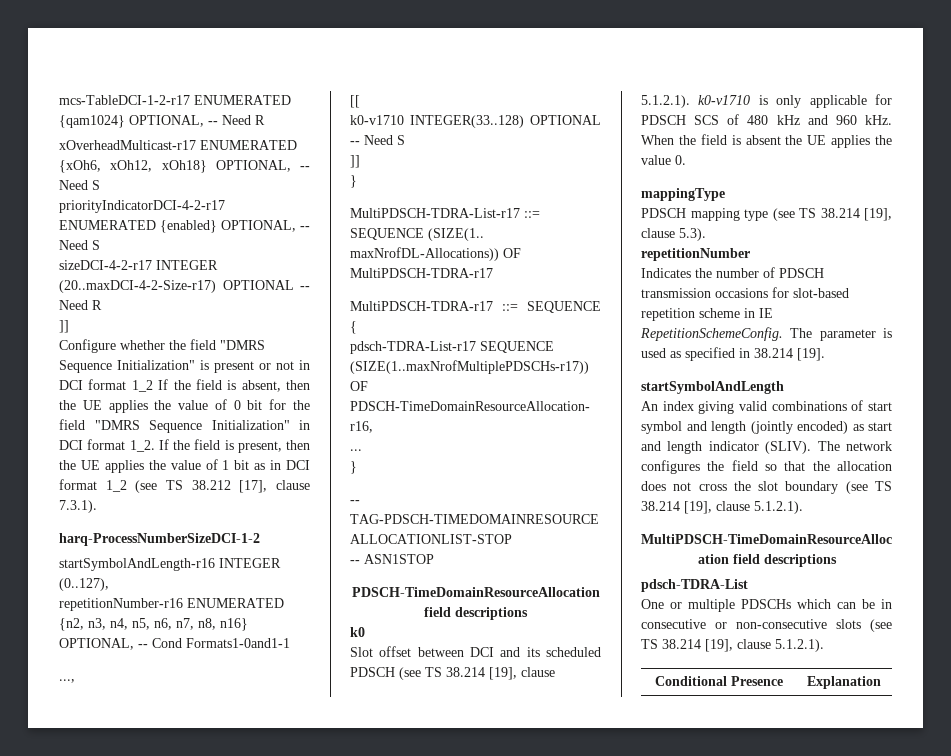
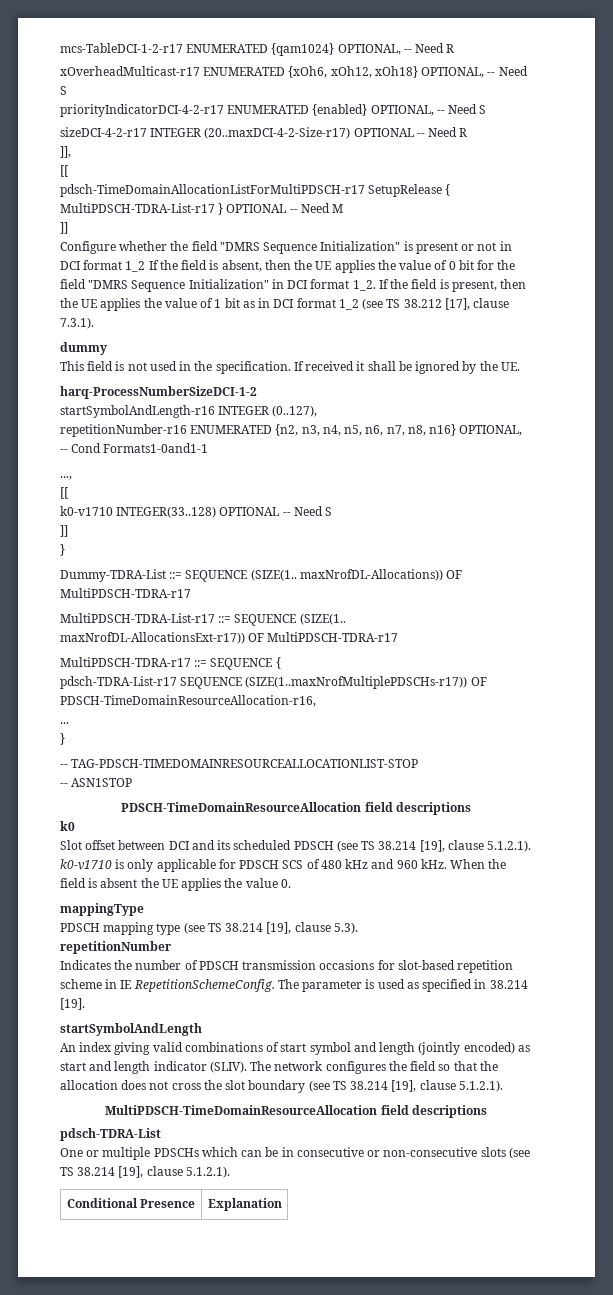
(102, 305) none -> [60,146,71,158] [60,165,68,177] [60,184,451,197] [60,203,344,215] // ]], // [[ // pdsch-TimeDomainAllocationListForMultiPDSCH-r17 SetupRelease { MultiPDSCH-TDRA-List-r17 } OPTIONAL -- Need M
(97, 506) none -> [60,342,107,355] [60,361,520,374] // dummy // This field is not used in the specification. If received it shall be ignored by the UE.
(357, 181) none -> [60,569,463,582] [60,588,191,598] // Dummy-TDRA-List ::= SEQUENCE (SIZE(1.. maxNrofDL-Allocations)) OF MultiPDSCH-TDRA-r17
[350,247,499,261] maxNrofDL-Allocations)) -> [60,632,245,644] maxNrofDL-AllocationsExt-r17))

